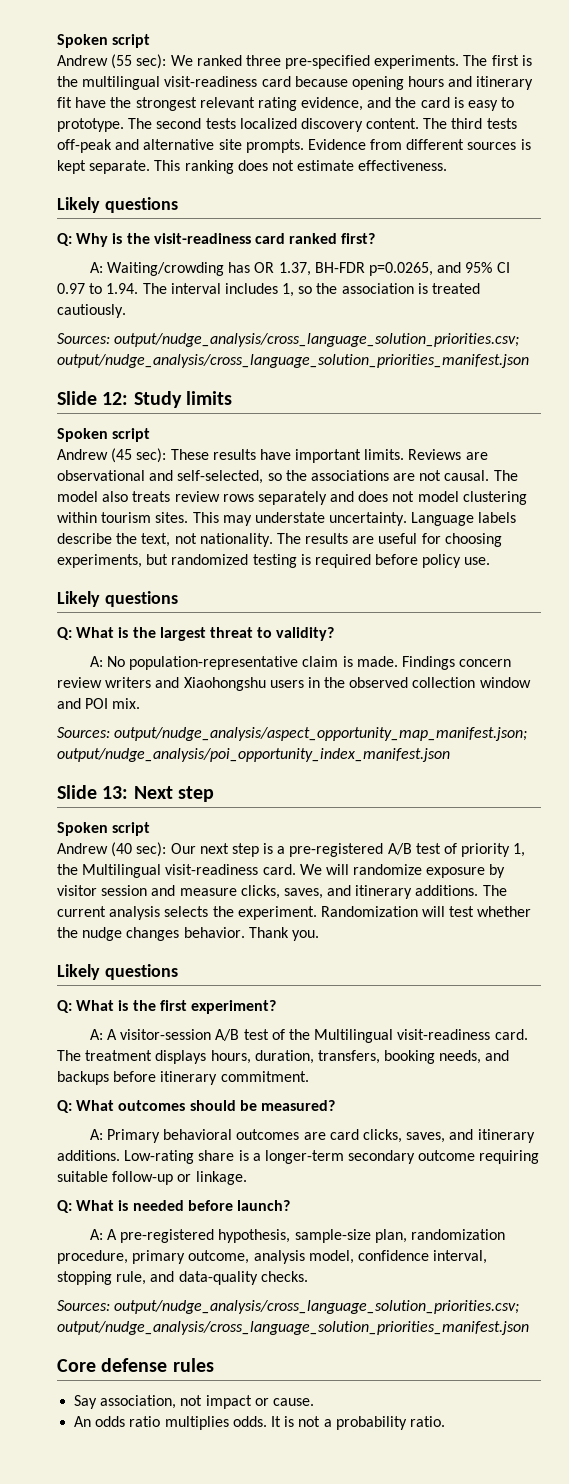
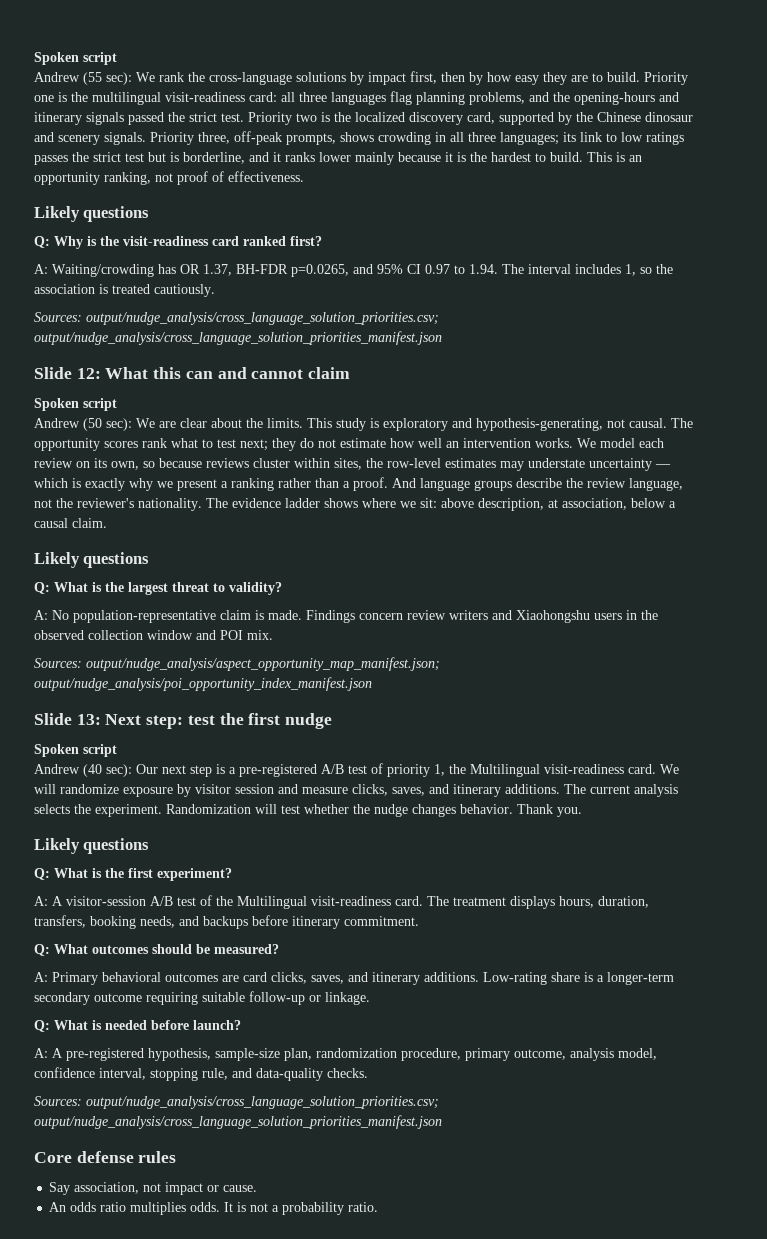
[196,55,532,69] [57,76,534,90] [57,97,515,111] [57,118,517,132] [57,139,531,153] [57,160,355,174] ranked three pre-specified experiments. The first is the multilingual visit-readiness card because opening hours and itinerary fit have the strongest relevant rating evidence, and the card is easy to prototype. The second tests localized discovery content. The third tests off-peak and alternative site prompts. Evidence from different sources is kept separate. This ranking does not estimate -> [159,71,688,85] [34,91,679,105] [34,112,693,125] [34,131,684,145] [34,152,642,165] [34,171,224,185] rank the cross-language solutions by impact first, then by how easy they are to build. Priority one is the multilingual visit-readiness card: all three languages flag planning problems, and the opening-hours and itinerary signals passed the strict test. Priority two is the localized discovery card, supported by the Chinese dinosaur and scenery signals. Priority three, off-peak prompts, shows crowding in all three languages; its link to low ratings passes the strict test but is borderline, and it ranks lower mainly because it is the hardest to build. This is an opportunity ranking, not proof of
[133,391,232,408] [57,428,151,442] [57,448,488,463] [57,470,518,484] [57,491,527,505] [57,512,517,526] [57,533,502,547] [57,554,491,568] Study limits // Spoken script // Andrew (45 sec): These results have important limits. Reviews are observational and self-selected, so the associations are not causal. The model also treats review rows separately and does not model clustering within tourism sites. This may understate uncertainty. Language labels describe the text, not nationality. The results are useful for choosing experiments, but randomized testing is required before policy use. -> [105,367,351,379] [34,398,117,411] [34,418,693,431] [34,438,664,451] [34,458,671,471] [34,477,683,491] [34,498,676,511] [34,518,107,528] What this can and cannot claim // Spoken script // Andrew (50 sec): We are clear about the limits. This study is exploratory and hypothesis-generating, not causal. The opportunity scores rank what to test next; they do not estimate how well an intervention works. We model each review on its own, so because reviews cluster within sites, the row-level estimates may understate uncertainty — which is exactly why we present a ranking rather than a proof. And language groups describe the review language, not the reviewer's nationality. The evidence ladder shows where we sit: above description, at association, below a causal claim.
[177,786,214,802] step -> [146,713,333,729] step: test the first nudge

